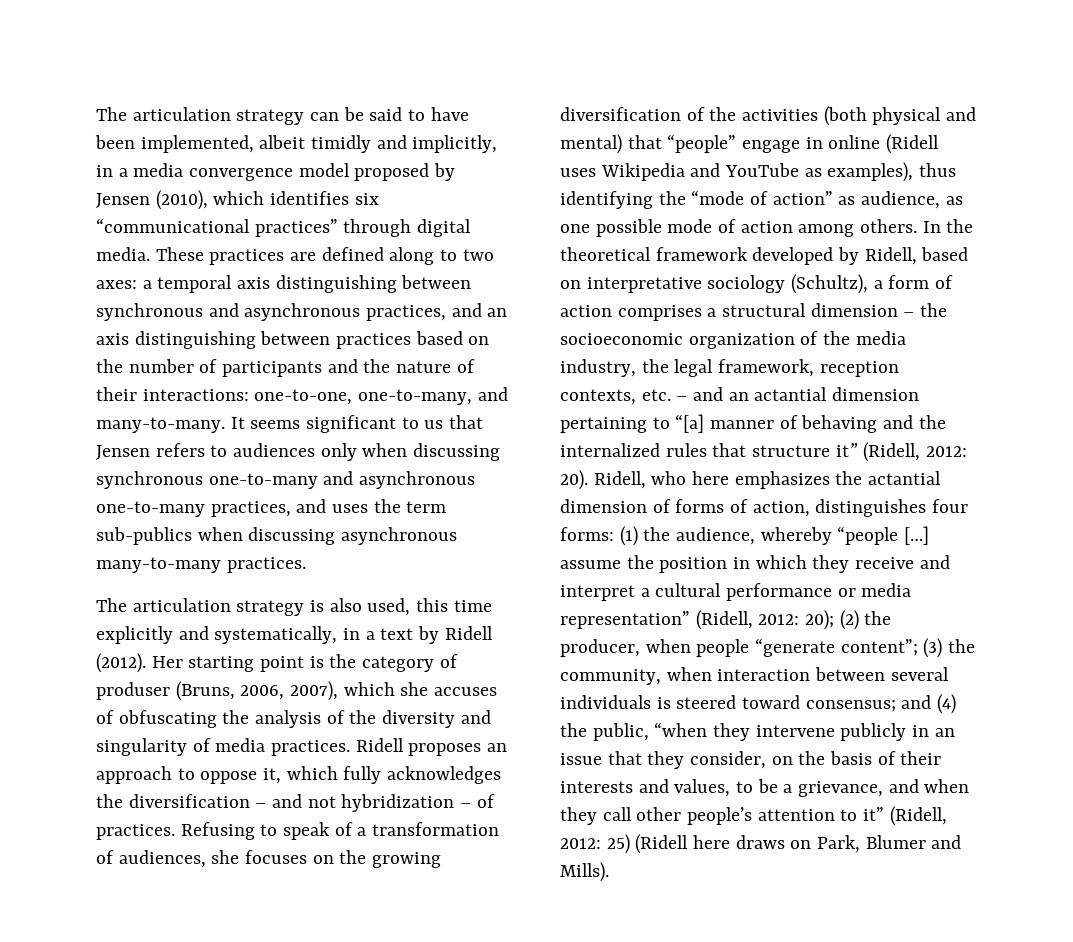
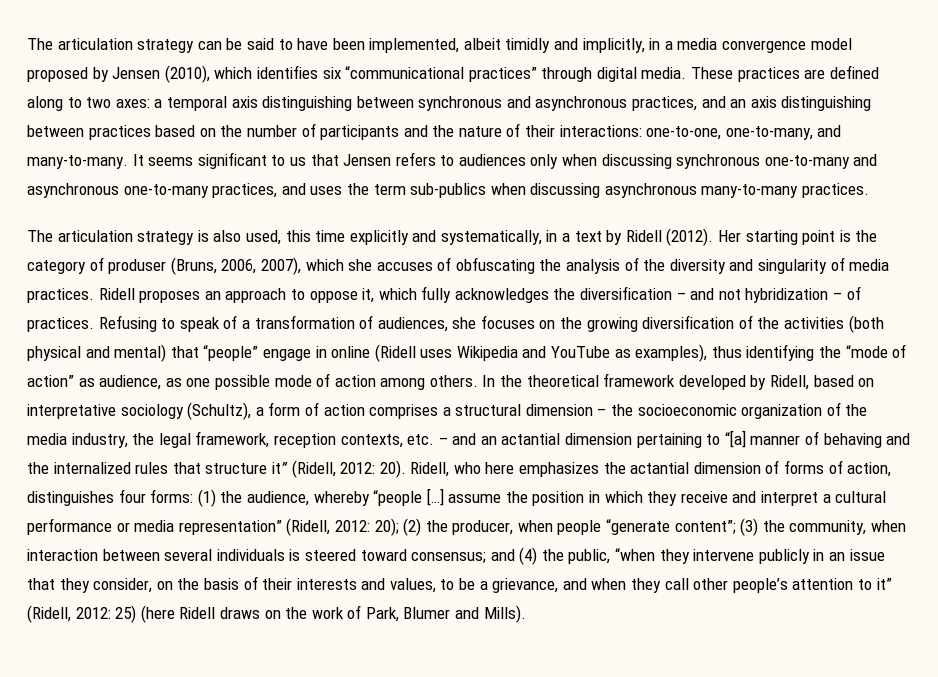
[635,834,812,854] (Ridell here draws on -> [140,605,362,623] (here Ridell draws on the work of

